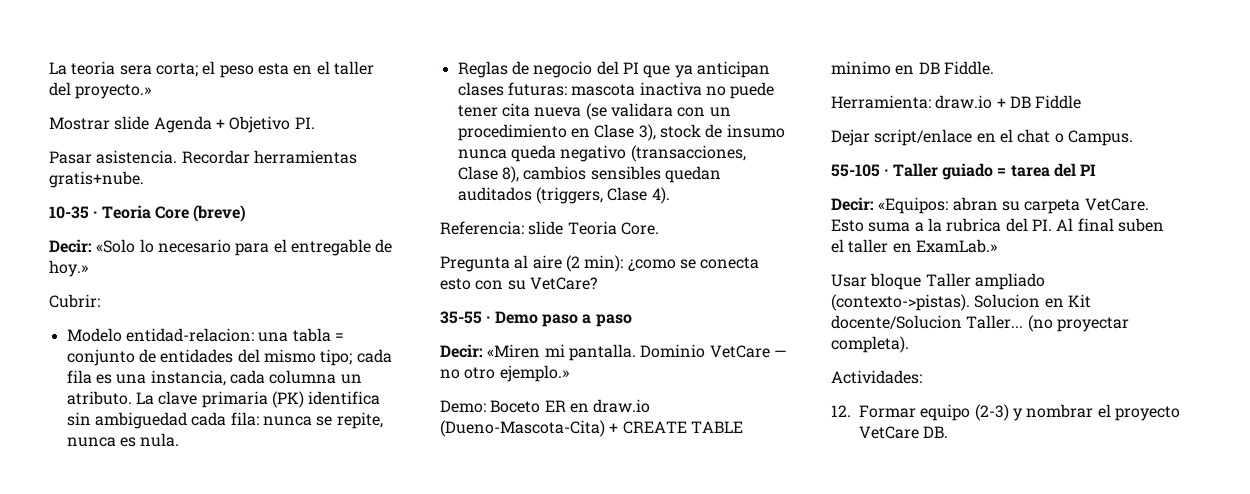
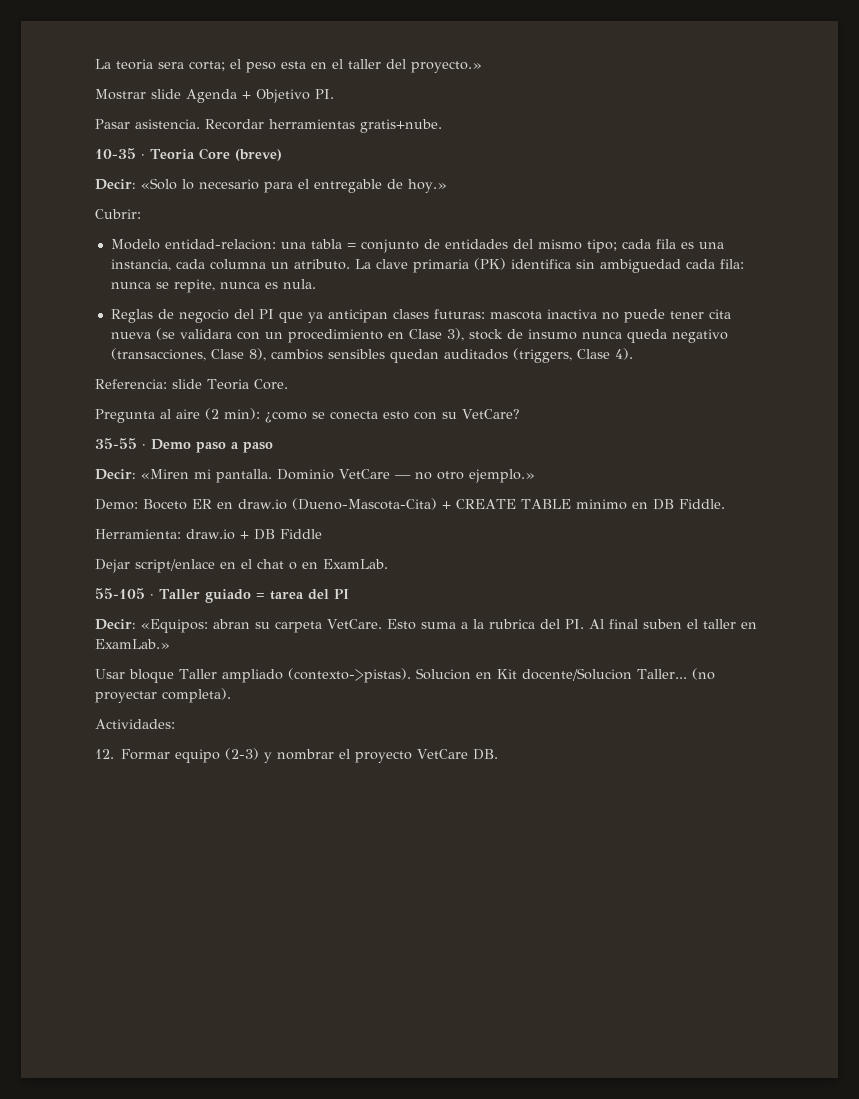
[1067,130,1133,146] Campus. -> [302,559,388,569] en ExamLab.

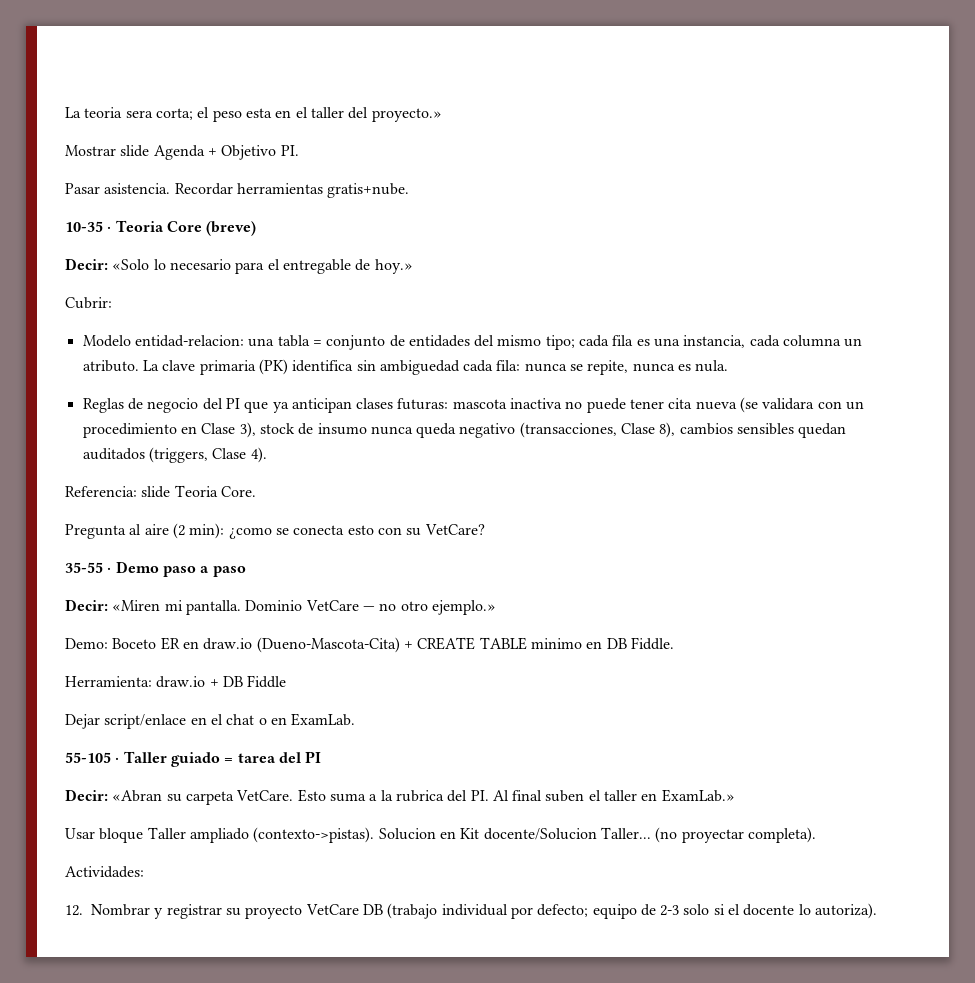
[141,619,250,633] «Equipos: abran -> [112,790,163,802] «Abran
[121,748,499,763] Formar equipo (2-3) y nombrar el proyecto VetCare DB. -> [91,903,878,919] Nombrar y registrar su proyecto VetCare DB (trabajo individual por defecto; equipo de 2-3 solo si el docente lo autoriza).

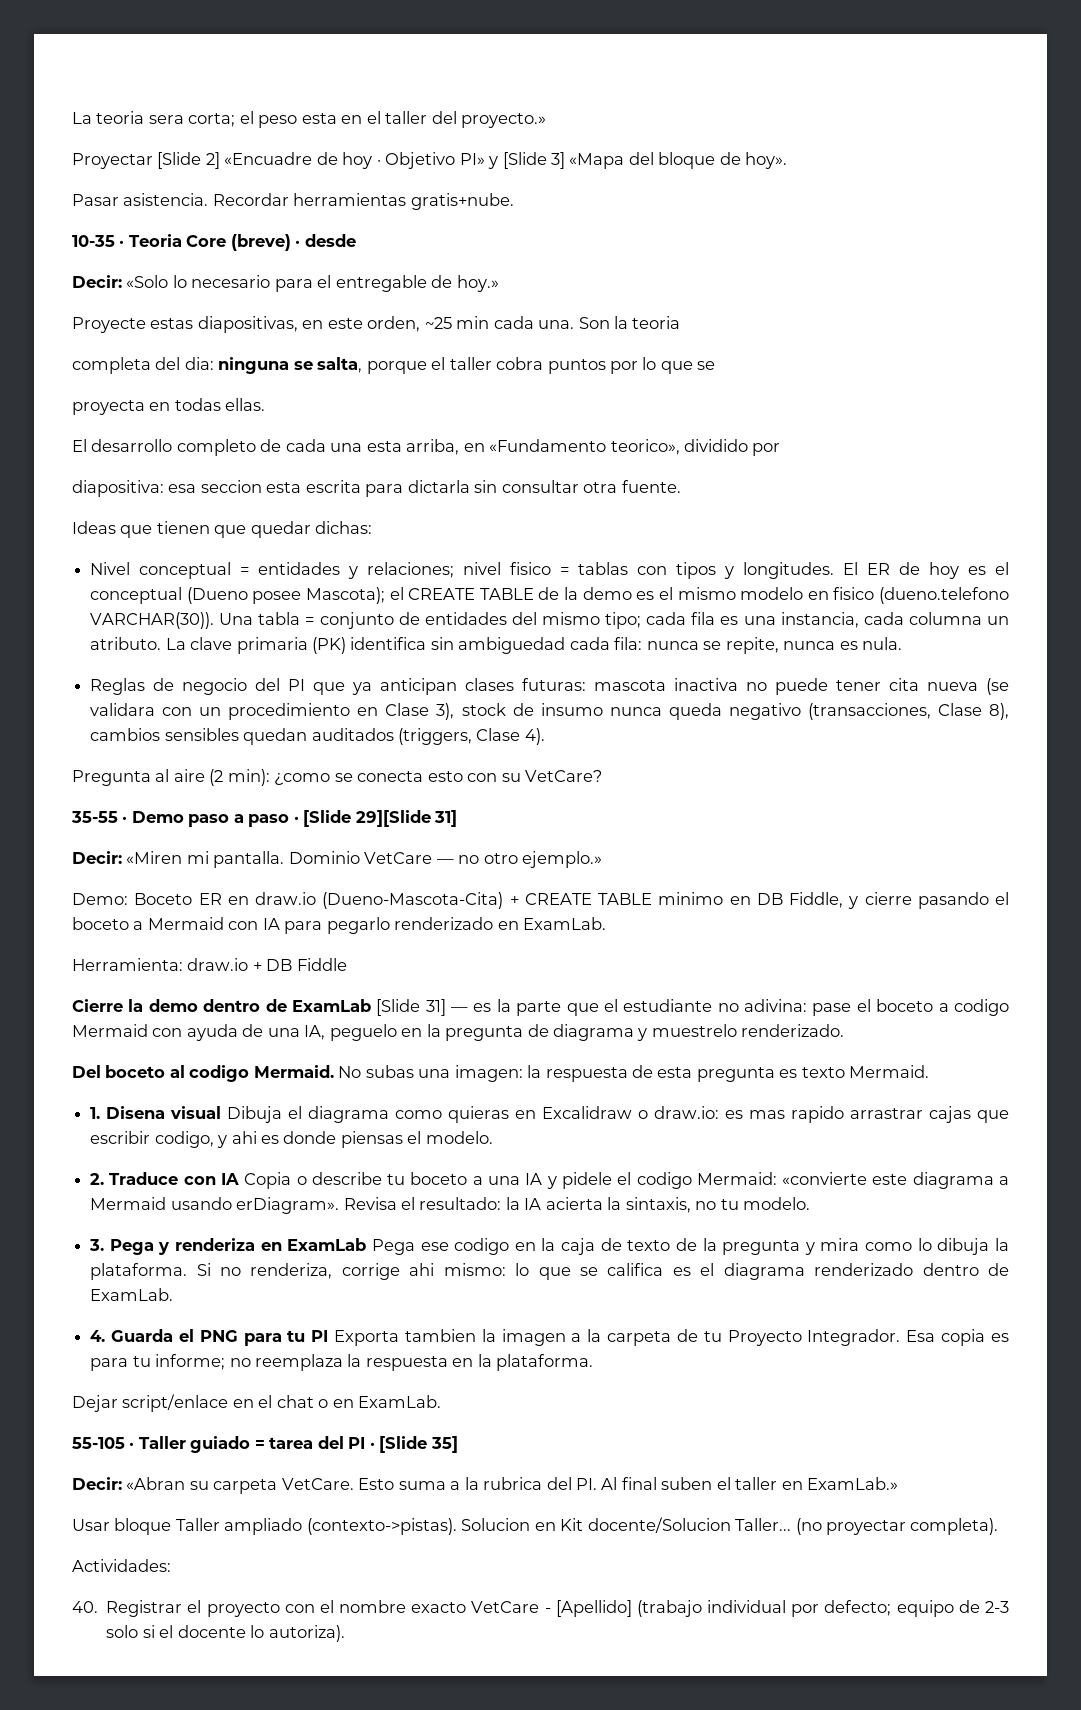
[65,145,299,160] Mostrar slide Agenda + Objetivo PI. -> [72,152,788,169] Proyectar [Slide 2] «Encuadre de hoy · Objetivo PI» y [Slide 3] «Mapa del bloque de hoy».
(257, 228) none -> [295,234,356,247] · desde
[65,297,112,309] [82,335,275,347] Cubrir: // Modelo entidad-relacion: una -> [72,316,681,333] [72,357,716,374] [72,398,266,415] [72,439,781,456] [72,480,681,497] [72,521,373,538] [90,562,1009,579] [90,587,1010,604] [90,612,254,629] Proyecte estas diapositivas, en este orden, ~25 min cada una. Son la teoria // completa del dia: ninguna se salta, porque el taller cobra puntos por lo que se // proyecta en todas ellas. // El desarrollo completo de cada una esta arriba, en «Fundamento teorico», dividido por // diapositiva: esa seccion esta escrita para dictarla sin consultar otra fuente. // Ideas que tienen que quedar dichas: // Nivel conceptual = entidades y relaciones; nivel fisico = tablas con tipos y longitudes. El ER de hoy es el conceptual (Dueno posee Mascota); el CREATE TABLE de la demo es el mismo modelo en fisico (dueno.telefono VARCHAR(30)). Una
[65,485,256,498] // Referencia: slide Teoria Core. -> (545, 736) none
(246, 571) none -> [293,810,458,827] · [Slide 29][Slide 31]
[630,637,674,650] Fiddle. -> [789,892,1009,909] [72,917,607,934] Fiddle, y cierre pasando el boceto a Mermaid con IA para pegarlo renderizado en ExamLab.
(287, 681) none -> [72,999,1010,1016] [72,1024,845,1041] [72,1065,930,1082] [90,1106,1010,1123] [90,1131,493,1148] [90,1172,1010,1189] [90,1197,811,1214] [89,1238,1009,1255] [90,1263,1010,1280] [90,1288,174,1301] [90,1329,1009,1346] [90,1354,594,1371] // Cierre la demo dentro de ExamLab [Slide 31] — es la parte que el estudiante no adivina: pase el boceto a codigo Mermaid con ayuda de una IA, peguelo en la pregunta de diagrama y muestrelo renderizado. // Del boceto al codigo Mermaid. No subas una imagen: la respuesta de esta pregunta es texto Mermaid. // 1. Disena visual Dibuja el diagrama como quieras en Excalidraw o draw.io: es mas rapido arrastrar cajas que escribir codigo, y ahi es donde piensas el modelo. // 2. Traduce con IA Copia o describe tu boceto a una IA y pidele el codigo Mermaid: «convierte este diagrama a Mermaid usando erDiagram». Revisa el resultado: la IA acierta la sintaxis, no tu modelo. // 3. Pega y renderiza en ExamLab Pega ese codigo en la caja de texto de la pregunta y mira como lo dibuja la plataforma. Si no renderiza, corrige ahi mismo: lo que se califica es el diagrama renderizado dentro de ExamLab. // 4. Guarda el PNG para tu PI Exporta tambien la imagen a la carpeta de tu Proyecto Integrador. Esa copia es para tu informe; no reemplaza la respuesta en la plataforma.
(322, 757) none -> [369,1436,458,1453] · [Slide 35]
[65,904,383,919] 12. Nombrar y registrar su proyecto VetCare DB -> [72,1600,632,1617] 40. Registrar el proyecto con el nombre exacto VetCare - [Apellido]

